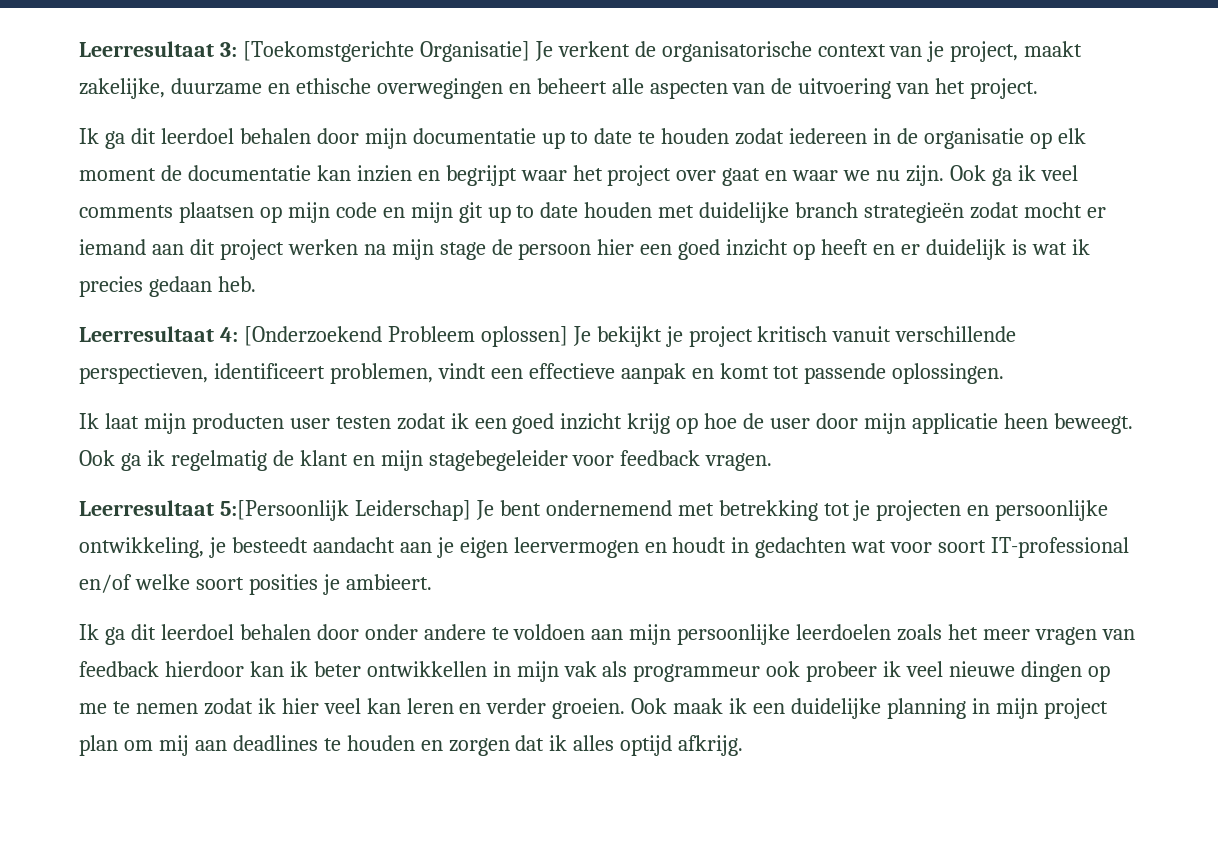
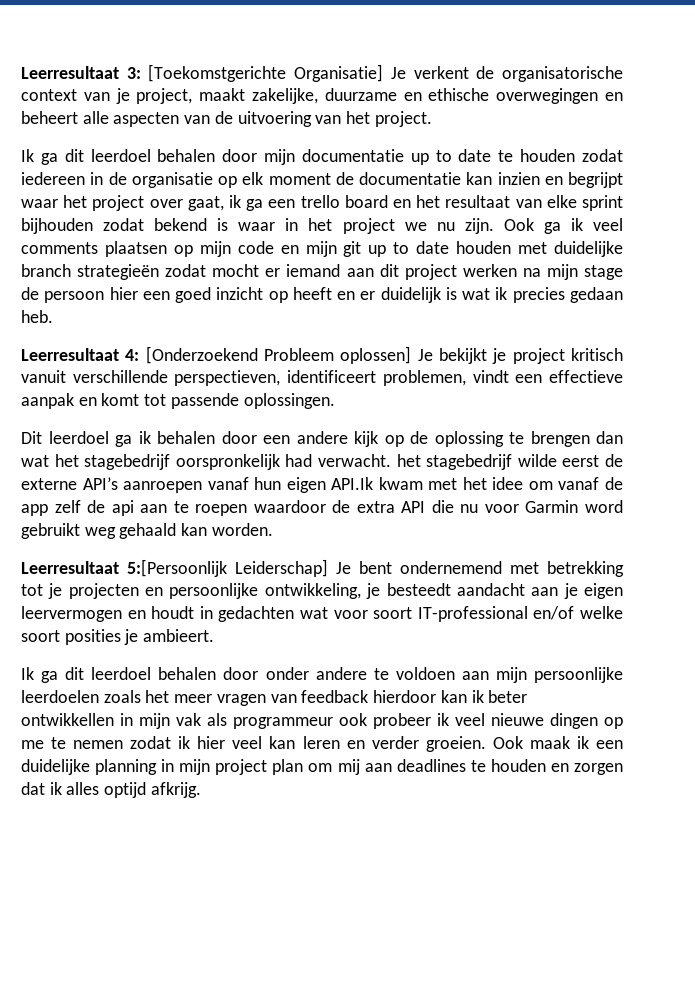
[722,168,839,186] gaat en waar -> [187,195,623,211] [21,218,395,234] gaat, ik ga een trello board en het resultaat van elke sprint bijhouden zodat bekend is waar in het project
[79,413,1133,434] [79,450,773,471] Ik laat mijn producten user testen zodat ik een goed inzicht krijg op hoe de user door mijn applicatie heen beweegt. Ook ga ik regelmatig de klant en mijn stagebegeleider voor feedback vragen. -> [21,431,623,447] [21,454,624,470] [21,477,624,493] [21,500,624,516] [21,523,273,539] Dit leerdoel ga ik behalen door een andere kijk op de oplossing te brengen dan wat het stagebedrijf oorspronkelijk had verwacht. het stagebedrijf wilde eerst de externe API’s aanroepen vanaf hun eigen API.Ik kwam met het idee om vanaf de app zelf de api aan te roepen waardoor de extra API die nu voor Garmin word gebruikt weg gehaald kan worden.

